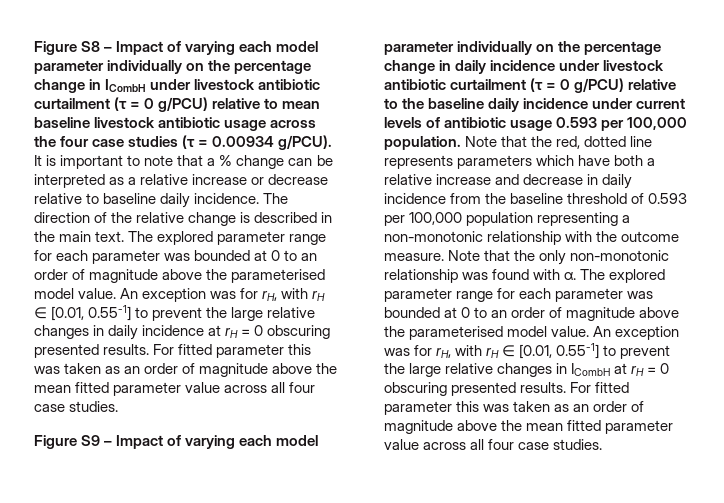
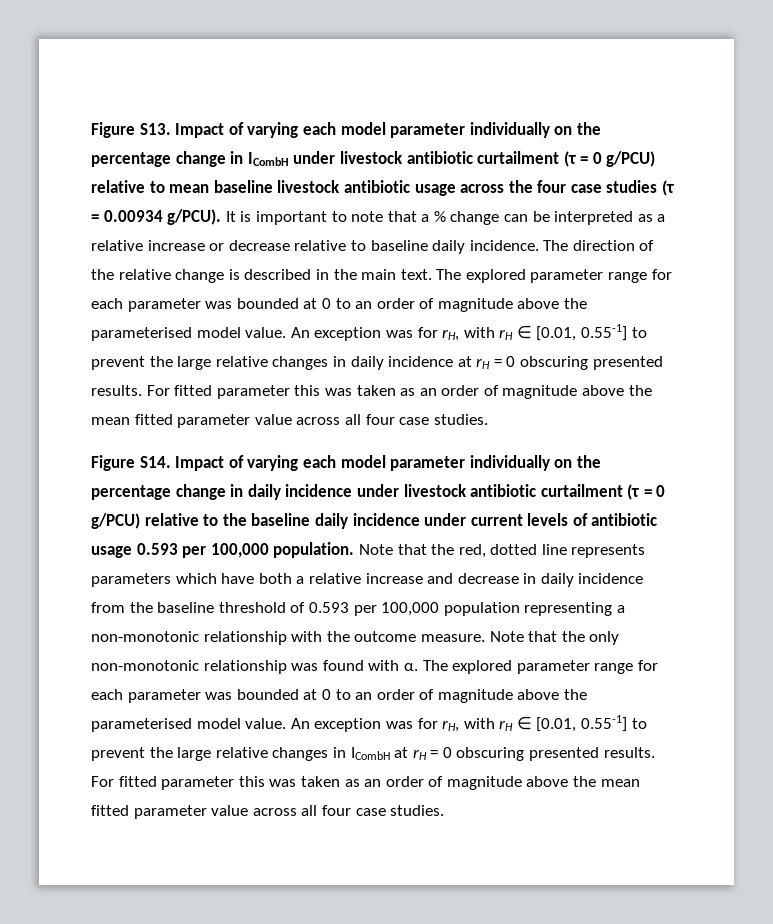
[34,41,113,55] Figure S8 – -> [91,122,171,138] Figure S13.
[81,435,113,446] S9 – -> [139,456,171,468] S14.

